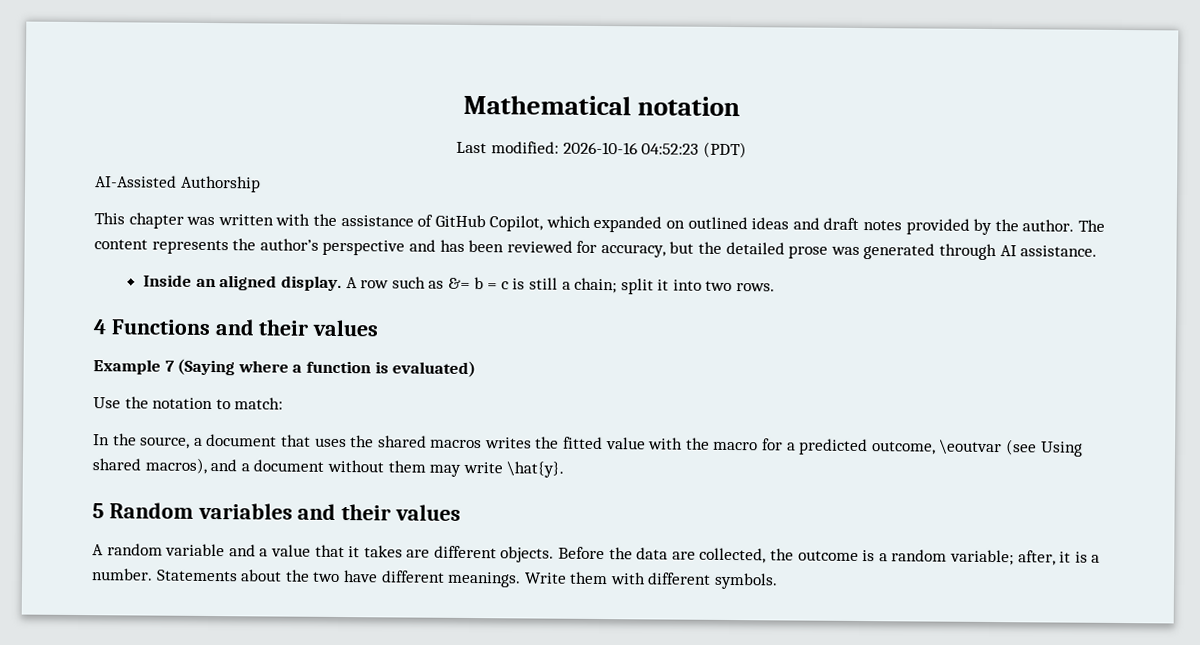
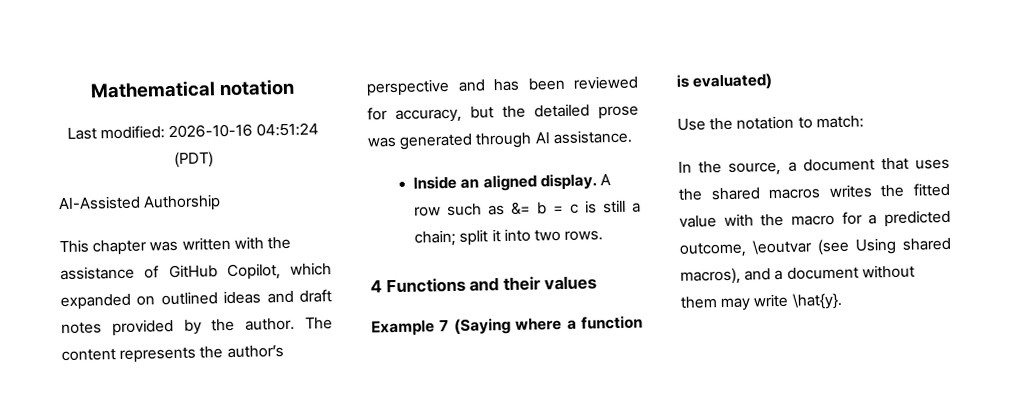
[641,143,700,155] 04:52:23 -> [256,122,320,137] 04:51:24
[92,502,462,521] [92,543,1101,566] [92,568,779,590] // 5 Random variables and their values // A random variable and a value that it takes are different objects. Before the data are collected, the outcome is a random variable; after, it is a number. Statements about the two have different meanings. Write them with different symbols. -> (843, 301) none

